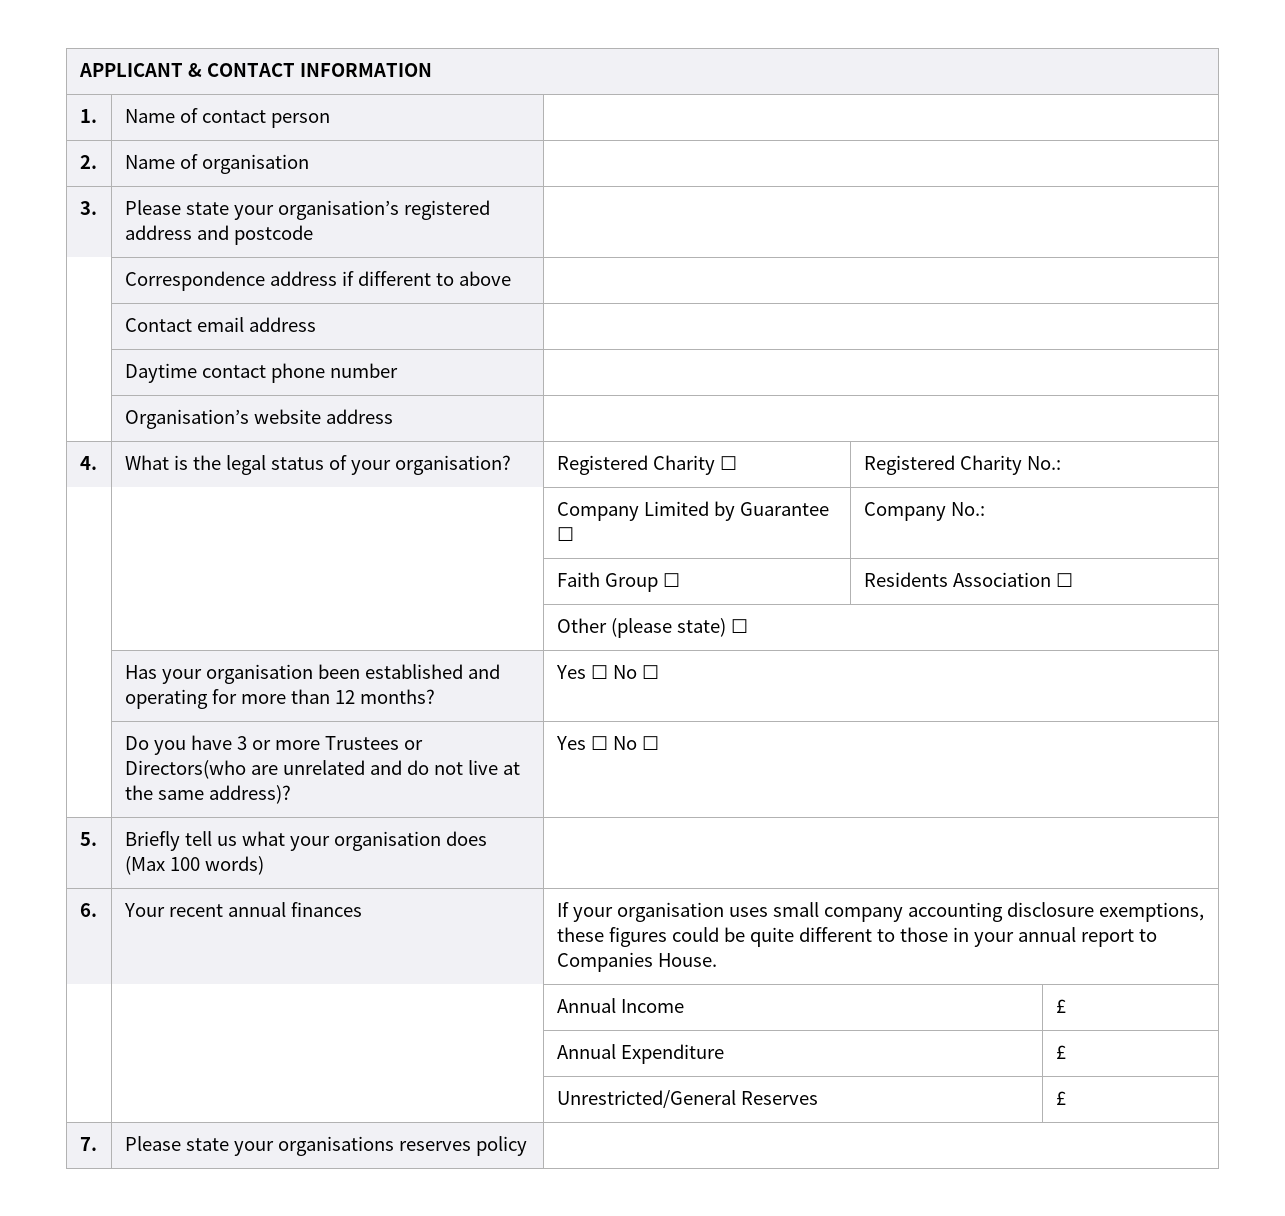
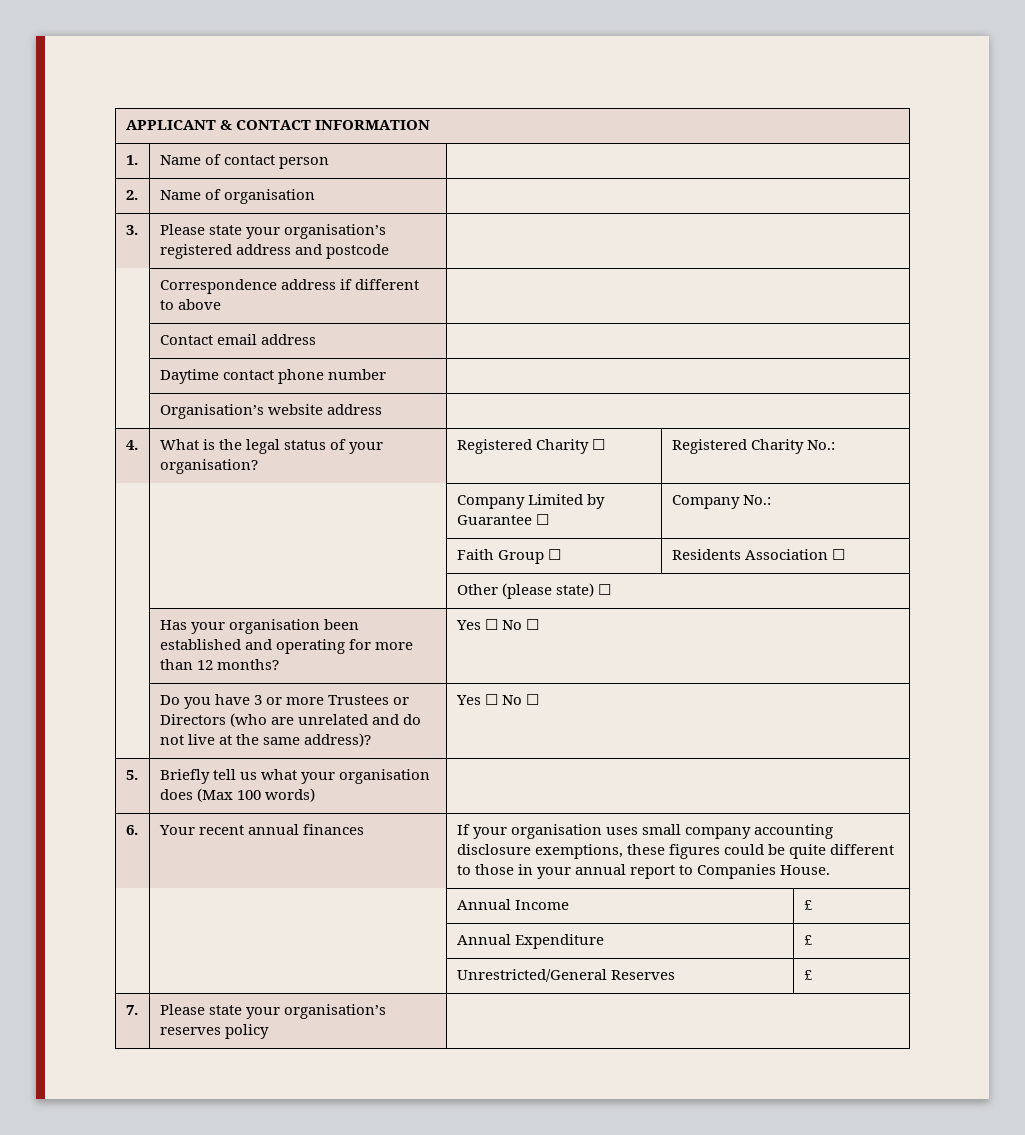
[124,760,246,779] Directors(who -> [159,713,267,727] Directors (who
[277,1136,394,1156] organisations -> [283,1004,386,1019] organisation’s

